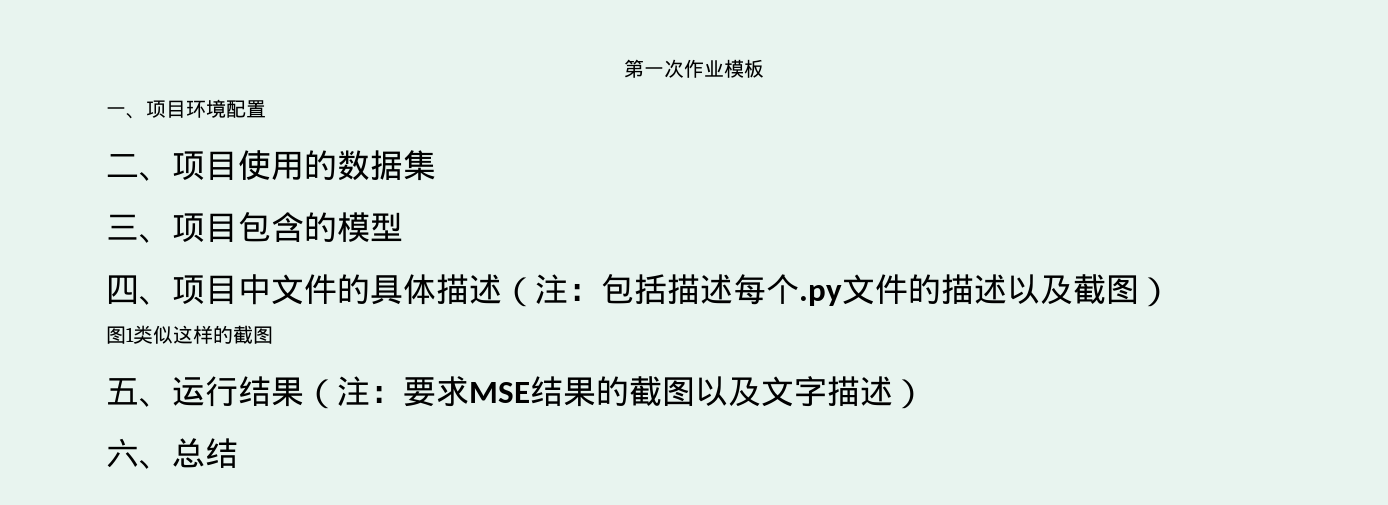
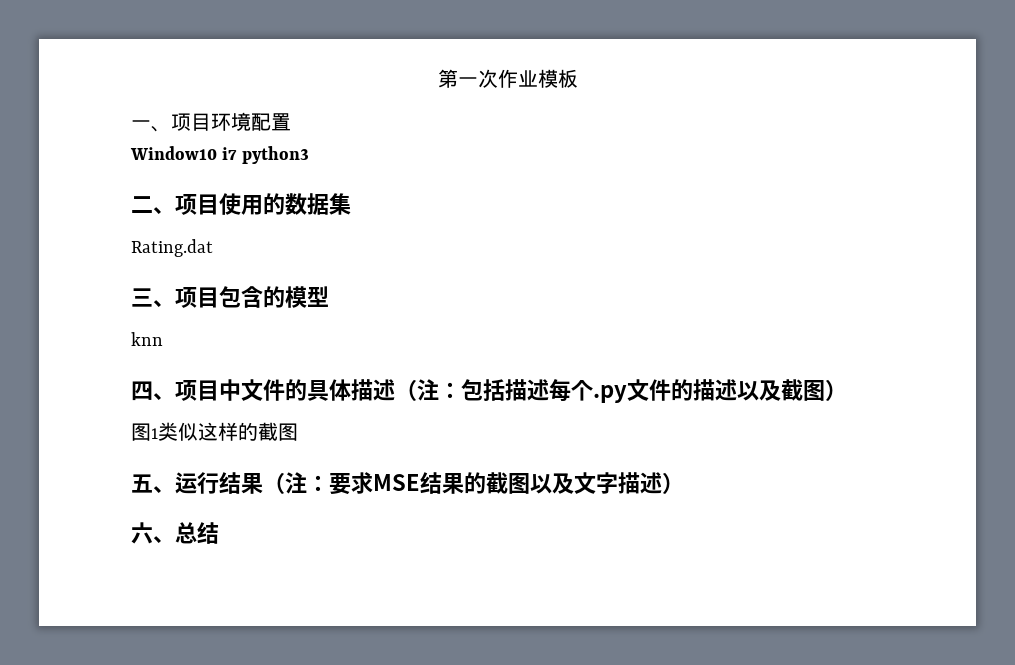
(266, 109) none -> [130,146,309,164] // Window10 i7 python3
(436, 165) none -> [131,239,213,257] // Rating.dat
(403, 227) none -> [131,332,163,346] // knn

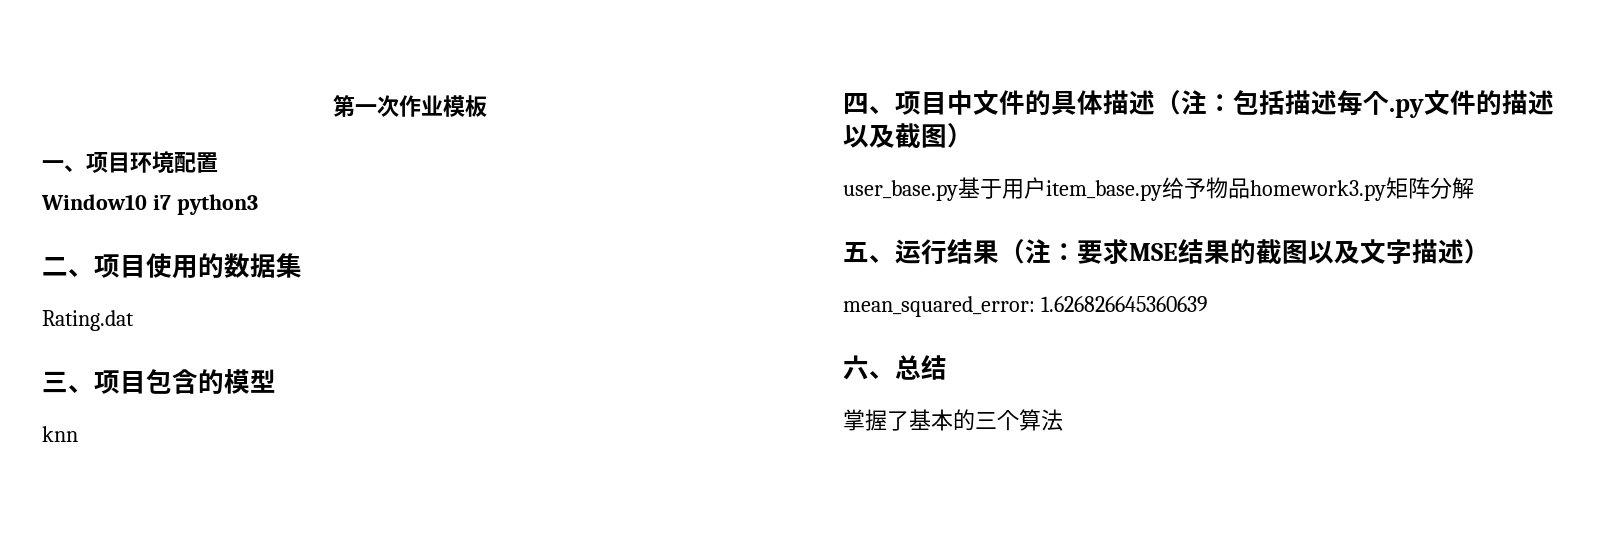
[131,422,298,441] 图1类似这样的截图 -> [843,177,1474,201] user_base.py基于用户item_base.py给予物品homework3.py矩阵分解
(684, 483) none -> [843,296,1208,317] // mean_squared_error: 1.626826645360639
(219, 533) none -> [843,409,1063,431] // 掌握了基本的三个算法

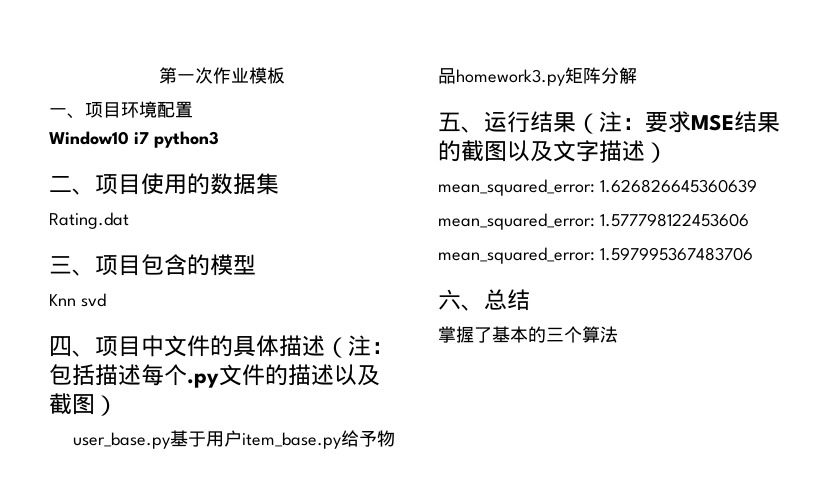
[42,426,78,442] knn -> [49,293,106,307] Knn svd
(1208, 304) none -> [438,213,749,230] [438,247,753,264] // mean_squared_error: 1.577798122453606 // mean_squared_error: 1.597995367483706

